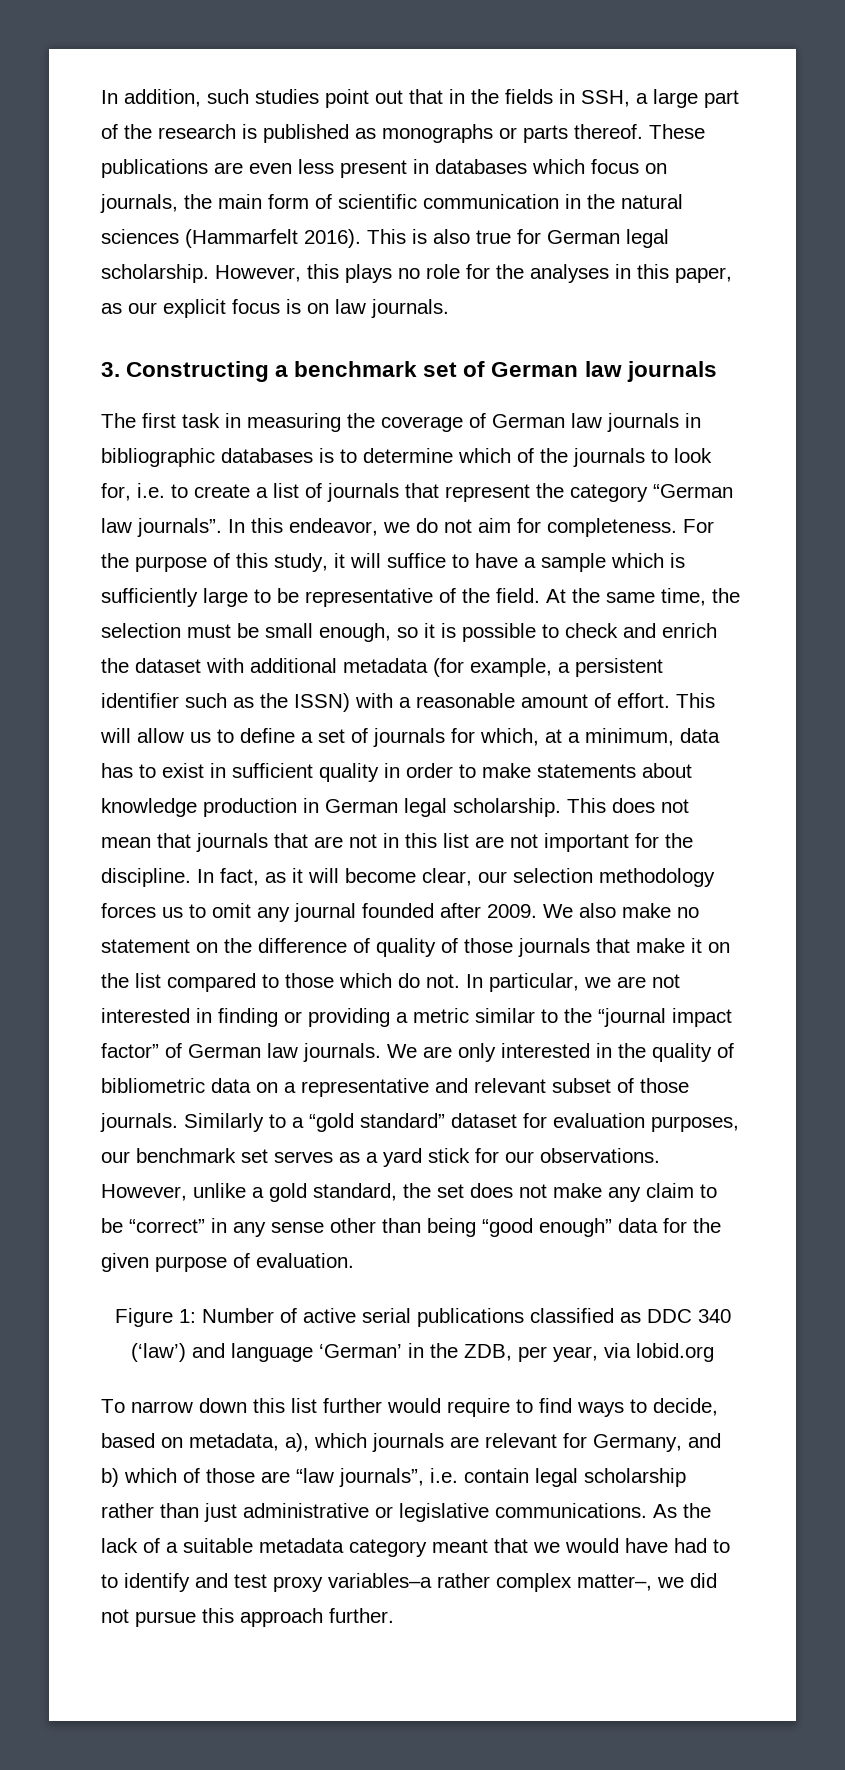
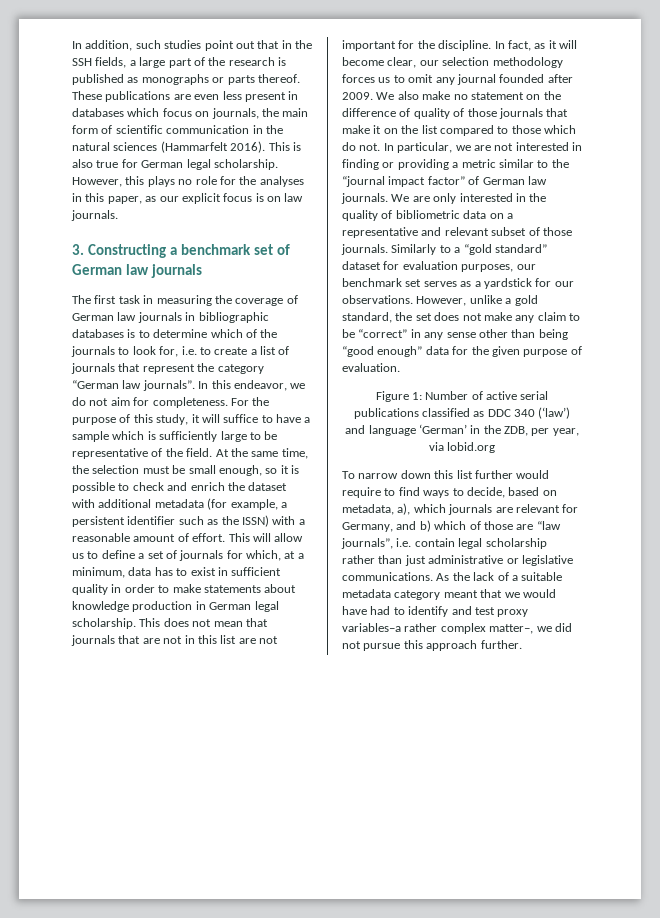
[505,89,630,107] fields in SSH, -> [72,57,127,68] SSH fields,
[383,1148,470,1167] yard stick -> [483,278,532,289] yardstick
[101,1574,118,1588] to -> (405, 611) none

